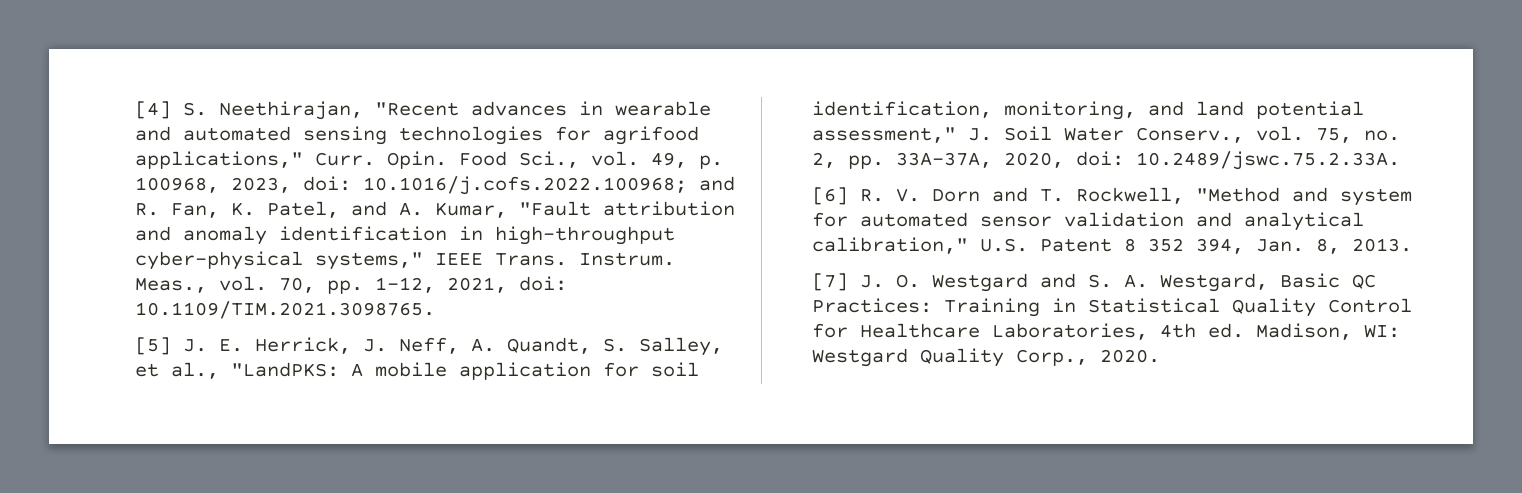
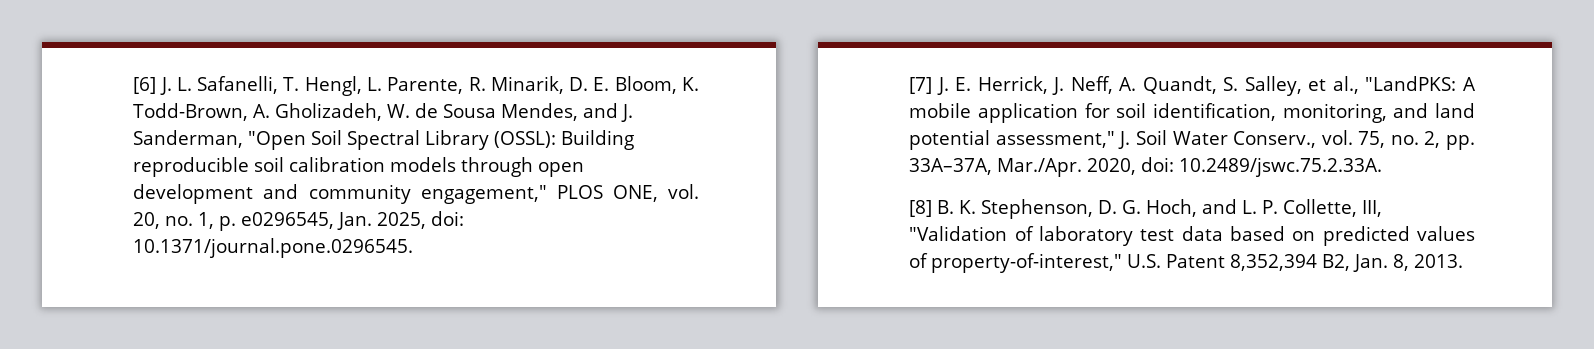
[134,101,711,120] [134,126,699,145] [134,151,723,169] [134,176,735,195] [134,201,735,218] [134,226,675,245] [134,251,675,270] [134,276,567,294] [134,301,435,319] [134,337,171,355] [4] S. Neethirajan, "Recent advances in wearable and automated sensing technologies for agrifood applications," Curr. Opin. Food Sci., vol. 49, p. 100968, 2023, doi: 10.1016/j.cofs.2022.100968; and R. Fan, K. Patel, and A. Kumar, "Fault attribution and anomaly identification in high-throughput cyber-physical systems," IEEE Trans. Instrum. Meas., vol. 70, pp. 1–12, 2021, doi: 10.1109/TIM.2021.3098765. // [5] -> [133,76,699,96] [133,103,634,122] [133,130,635,150] [133,157,585,177] [133,184,699,204] [133,211,465,231] [133,238,414,258] [909,77,933,94] [6] J. L. Safanelli, T. Hengl, L. Parente, R. Minarik, D. E. Bloom, K. Todd-Brown, A. Gholizadeh, W. de Sousa Mendes, and J. Sanderman, "Open Soil Spectral Library (OSSL): Building reproducible soil calibration models through open development and community engagement," PLOS ONE, vol. 20, no. 1, p. e0296545, Jan. 2025, doi: 10.1371/journal.pone.0296545. // [7]
(992, 160) none -> [997,158,1083,177] Mar./Apr.
[811,187,1412,206] [811,212,1364,231] [811,237,1412,254] [811,273,1376,292] [811,298,1412,317] [811,323,1400,340] [811,348,1160,367] [6] R. V. Dorn and T. Rockwell, "Method and system for automated sensor validation and analytical calibration," U.S. Patent 8 352 394, Jan. 8, 2013. // [7] J. O. Westgard and S. A. Westgard, Basic QC Practices: Training in Statistical Quality Control for Healthcare Laboratories, 4th ed. Madison, WI: Westgard Quality Corp., 2020. -> [909,199,1383,219] [909,226,1475,246] [909,253,1464,273] [8] B. K. Stephenson, D. G. Hoch, and L. P. Collette, III, "Validation of laboratory test data based on predicted values of property-of-interest," U.S. Patent 8,352,394 B2, Jan. 8, 2013.

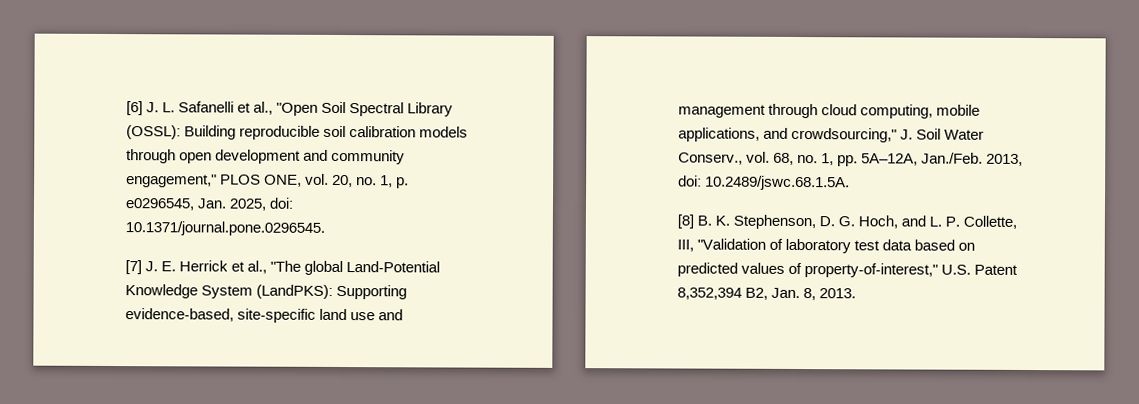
[197,76,699,96] [133,103,634,122] [133,130,244,148] Safanelli, T. Hengl, L. Parente, R. Minarik, D. E. Bloom, K. Todd-Brown, A. Gholizadeh, W. de Sousa Mendes, and J. Sanderman, -> [177,101,273,115] Safanelli et al.,
[977,76,1476,96] [909,103,1475,123] [909,130,1115,150] Herrick, J. Neff, A. Quandt, S. Salley, et al., "LandPKS: A mobile application for soil identification, monitoring, and land potential assessment," -> [178,260,441,276] [124,284,407,300] [124,308,403,323] [677,103,980,119] [677,127,897,143] Herrick et al., "The global Land-Potential Knowledge System (LandPKS): Supporting evidence-based, site-specific land use and management through cloud computing, mobile applications, and crowdsourcing,"
[1358,131,1475,150] [909,157,1383,177] 75, no. 2, pp. 33A–37A, Mar./Apr. 2020, doi: 10.2489/jswc.75.2.33A. -> [772,152,1024,167] [677,175,850,191] 68, no. 1, pp. 5A–12A, Jan./Feb. 2013, doi: 10.2489/jswc.68.1.5A.

